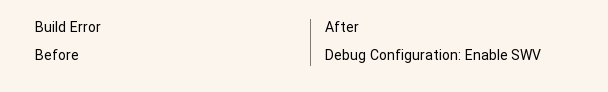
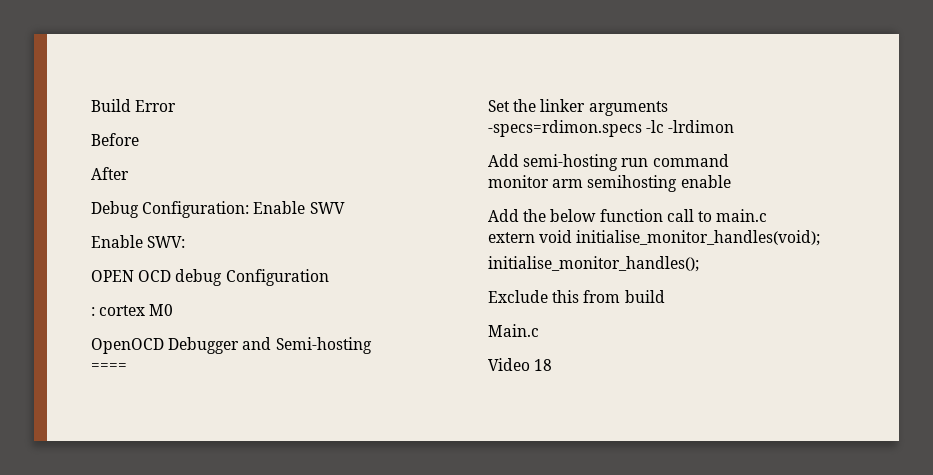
(542, 54) none -> [91,235,186,248] [91,269,329,286] [91,304,174,316] [91,337,372,354] [91,363,127,371] [488,99,668,116] [488,120,735,137] [488,154,729,171] [488,175,731,192] [488,209,768,222] [488,230,821,246] [488,256,699,272] [488,290,665,303] [488,324,539,337] [488,358,553,371] // Enable SWV: // OPEN OCD debug Configuration // : cortex M0 // OpenOCD Debugger and Semi-hosting // ==== // Set the linker arguments // -specs=rdimon.specs -lc -lrdimon // Add semi-hosting run command // monitor arm semihosting enable // Add the below function call to main.c // extern void initialise_monitor_handles(void); // initialise_monitor_handles(); // Exclude this from build // Main.c // Video 18

